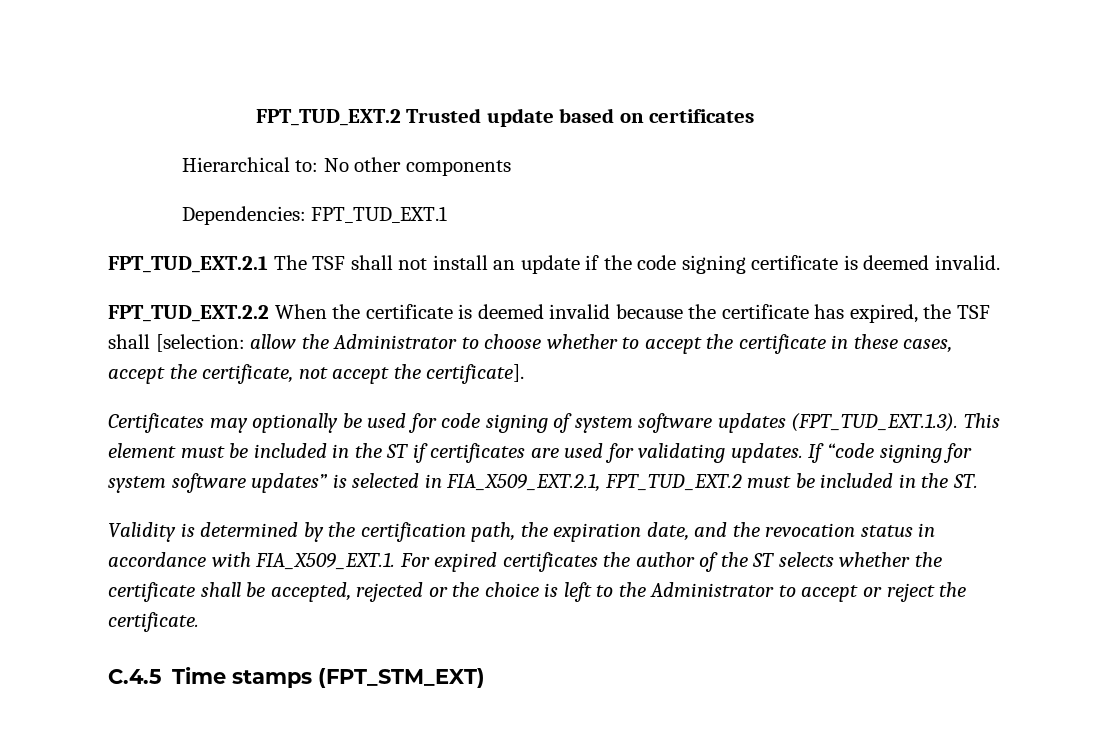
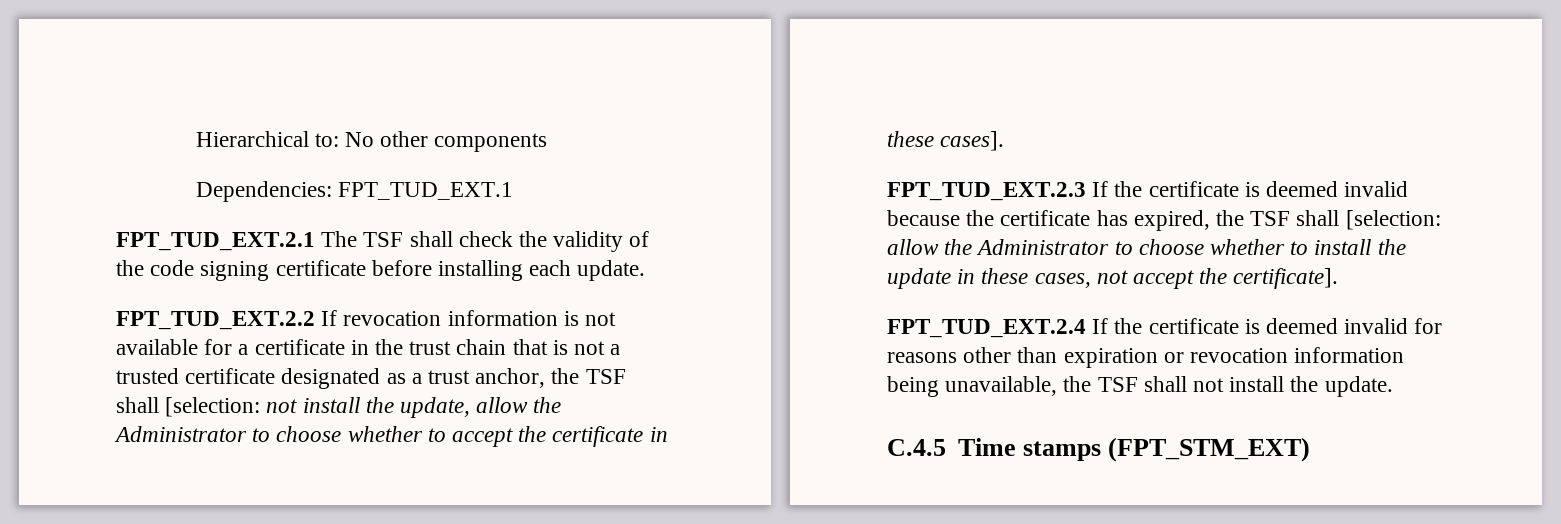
[255,108,755,127] FPT_TUD_EXT.2 Trusted update based on certificates // -> (195, 139) none
[398,255,1001,274] [108,304,327,322] not install an update if the code signing certificate is deemed invalid. // FPT_TUD_EXT.2.2 When -> [458,231,650,252] [116,260,646,281] [116,310,617,330] [116,339,621,355] [116,368,626,389] [116,397,562,418] [114,426,668,447] [887,131,1005,151] [887,181,1109,201] check the validity of the code signing certificate before installing each update. // FPT_TUD_EXT.2.2 If revocation information is not available for a certificate in the trust chain that is not a trusted certificate designated as a trust anchor, the TSF shall [selection: not install the update, allow the Administrator to choose whether to accept the certificate in these cases]. // FPT_TUD_EXT.2.3 If
[644,334,953,354] [108,364,525,384] [108,413,1000,433] [108,443,973,463] [108,473,978,493] [108,522,936,542] [108,552,942,572] [108,582,967,602] [108,612,199,632] accept the certificate in these cases, accept the certificate, not accept the certificate]. // Certificates may optionally be used for code signing of system software updates (FPT_TUD_EXT.1.3). This element must be included in the ST if certificates are used for validating updates. If “code signing for system software updates” is selected in FIA_X509_EXT.2.1, FPT_TUD_EXT.2 must be included in the ST. // Validity is determined by the certification path, the expiration date, and the revocation status in accordance with FIA_X509_EXT.1. For expired certificates the author of the ST selects whether the certificate shall be accepted, rejected or the choice is left to the Administrator to accept or reject the certificate. -> [1314,239,1406,255] [887,268,1339,289] [887,318,1443,338] [887,347,1405,368] [887,376,1393,397] install the update in these cases, not accept the certificate]. // FPT_TUD_EXT.2.4 If the certificate is deemed invalid for reasons other than expiration or revocation information being unavailable, the TSF shall not install the update.

